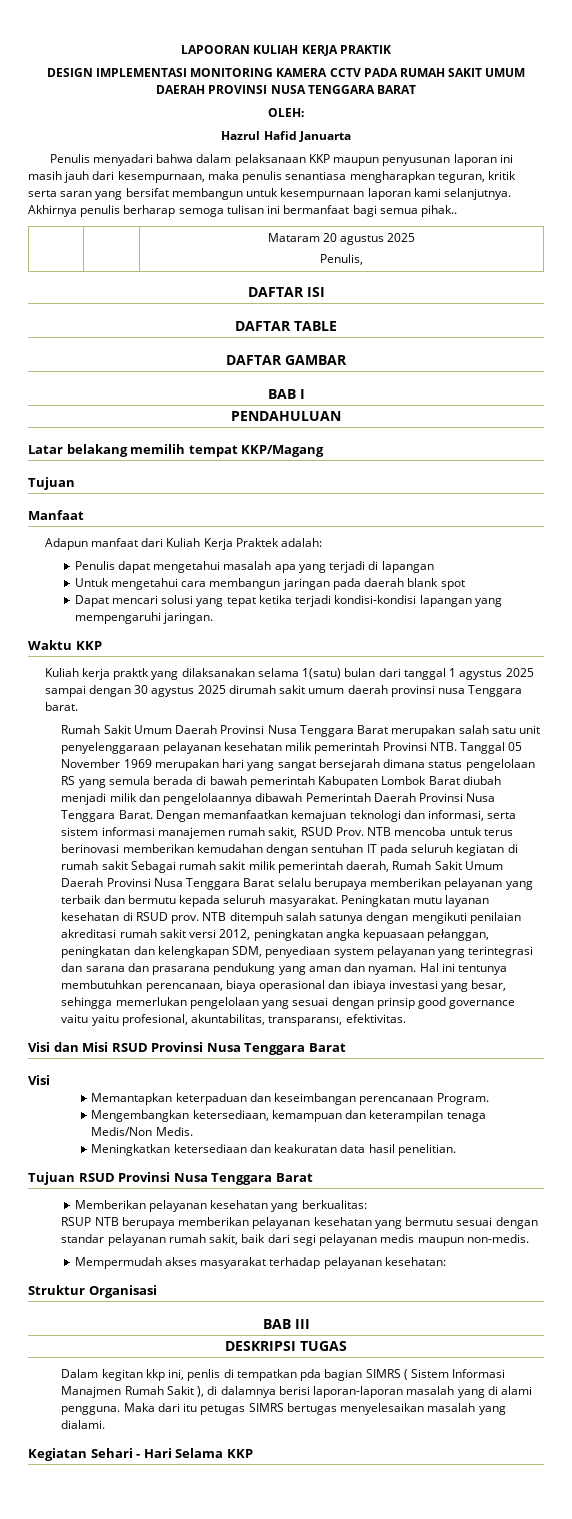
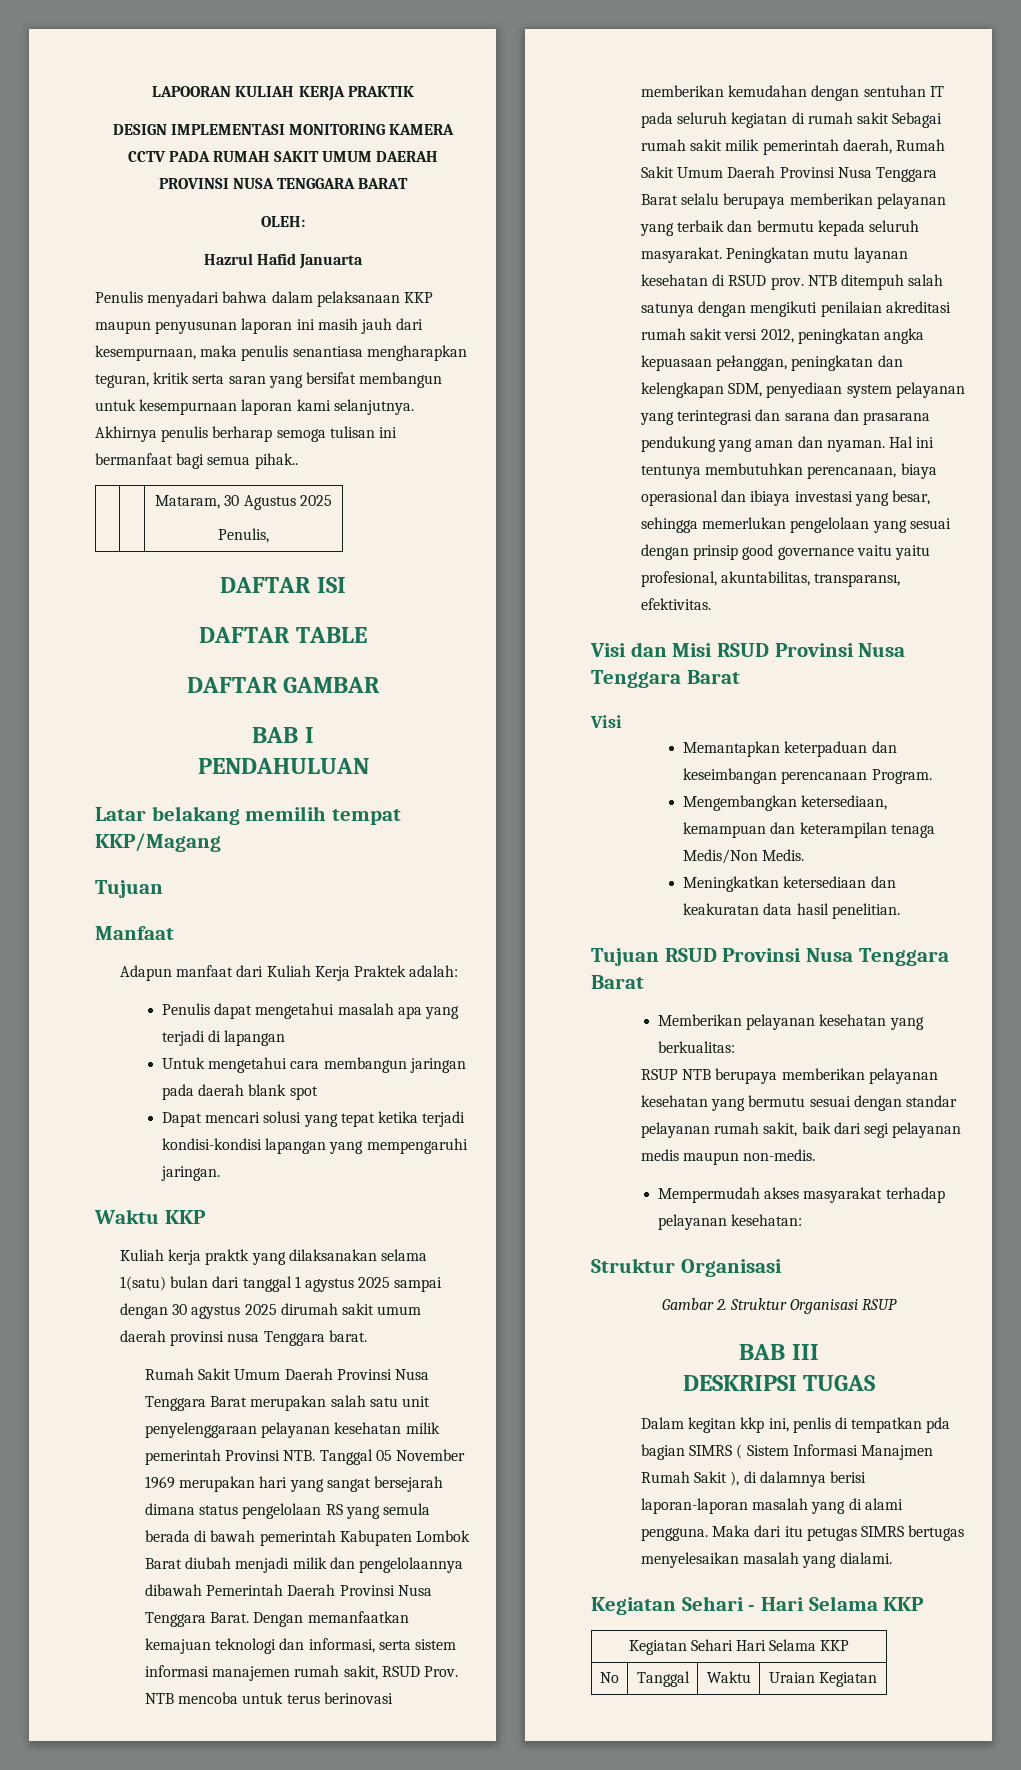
[267,233,385,245] Mataram 20 agustus -> [155,495,296,510] Mataram, 30 Agustus
(157, 1291) none -> [661,1298,898,1314] // Gambar 2. Struktur Organisasi RSUP
(253, 1453) none -> [628,1639,850,1655] [600,1672,619,1683] [636,1671,690,1687] [706,1671,751,1683] [768,1672,878,1687] // Kegiatan Sehari Hari Selama KKP // No | Tanggal | Waktu | Uraian Kegiatan

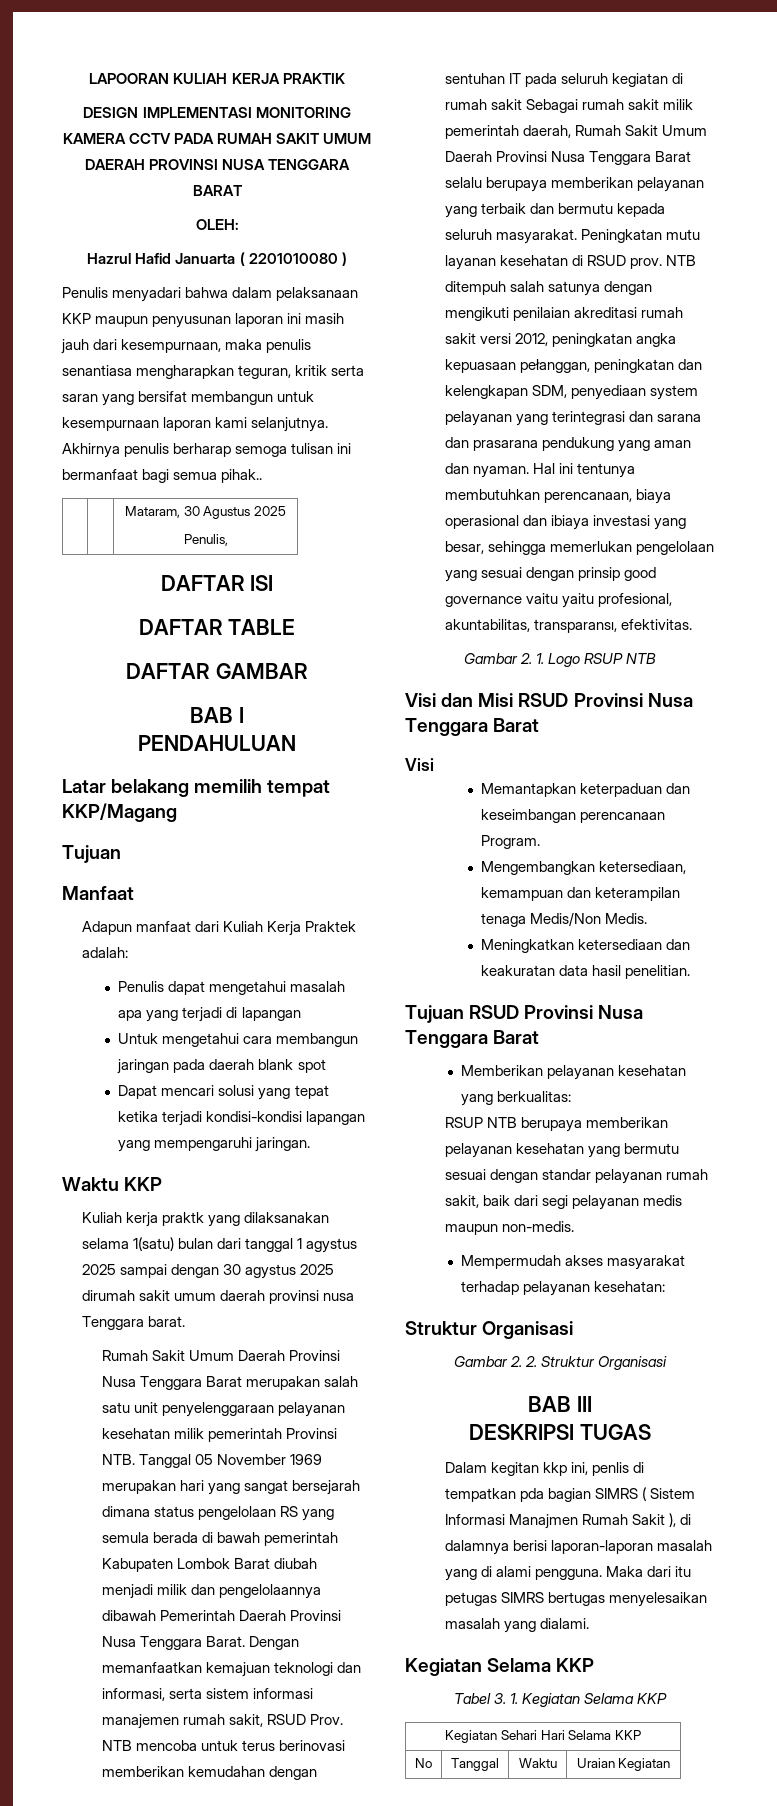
(364, 261) none -> [239,252,347,266] ( 2201010080 )
(712, 604) none -> [463,653,657,667] // Gambar 2. 1. Logo RSUP NTB
[730,1298,898,1314] Struktur Organisasi RSUP -> [525,1356,668,1370] 2. Struktur Organisasi
[681,1596,805,1611] Sehari - Hari -> [487,1658,595,1672] [453,1693,581,1707] Selama KKP // Tabel 3. 1. Kegiatan

